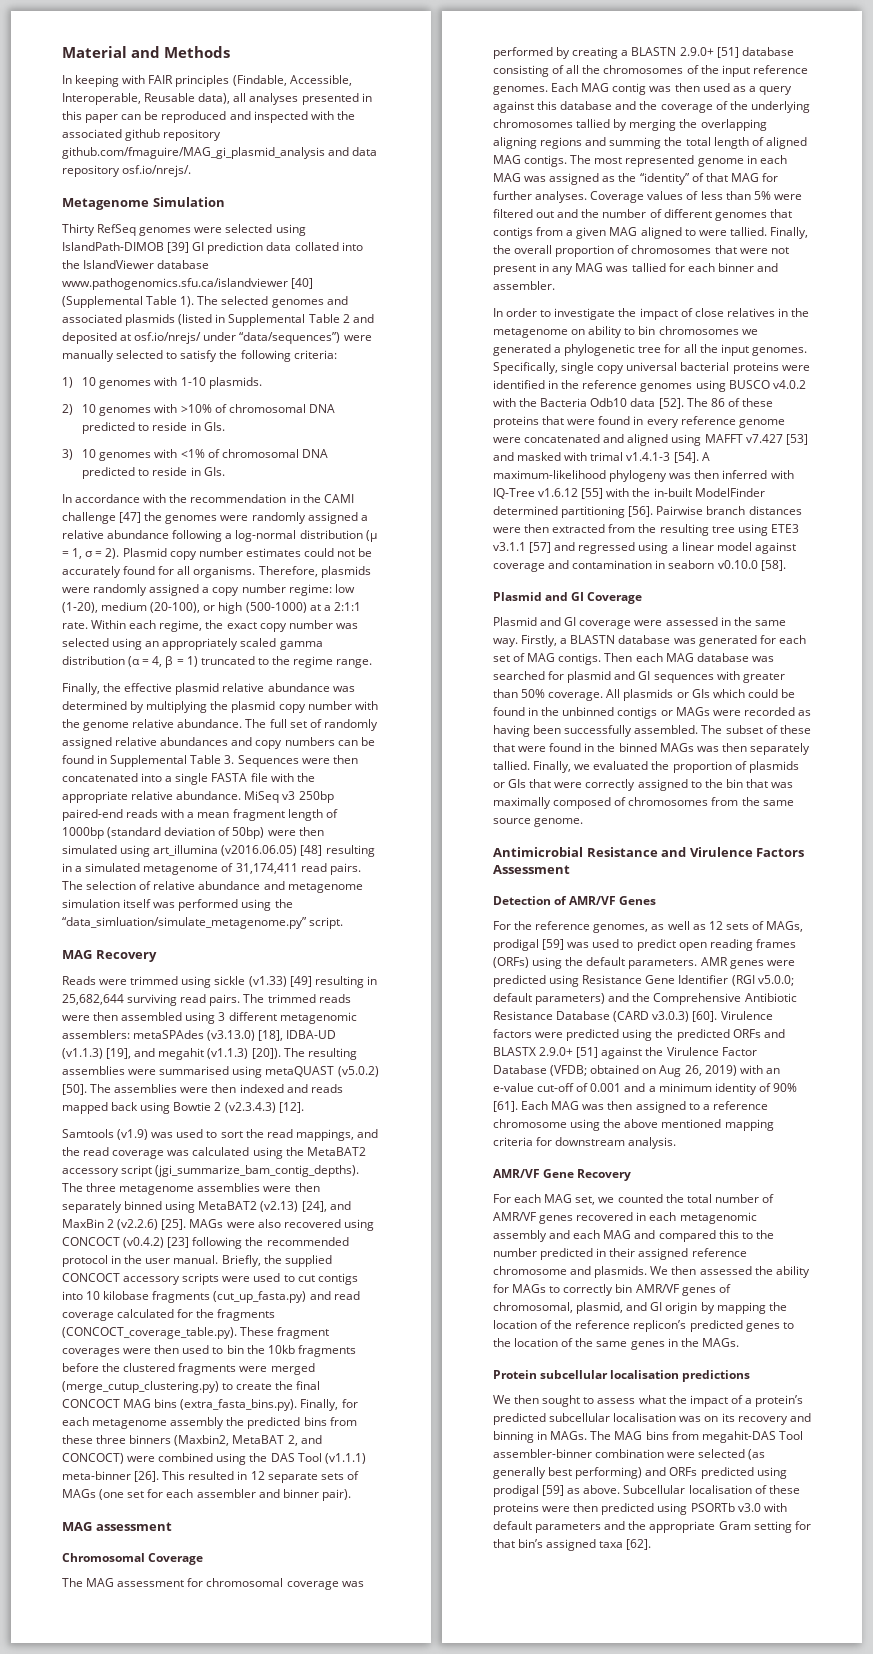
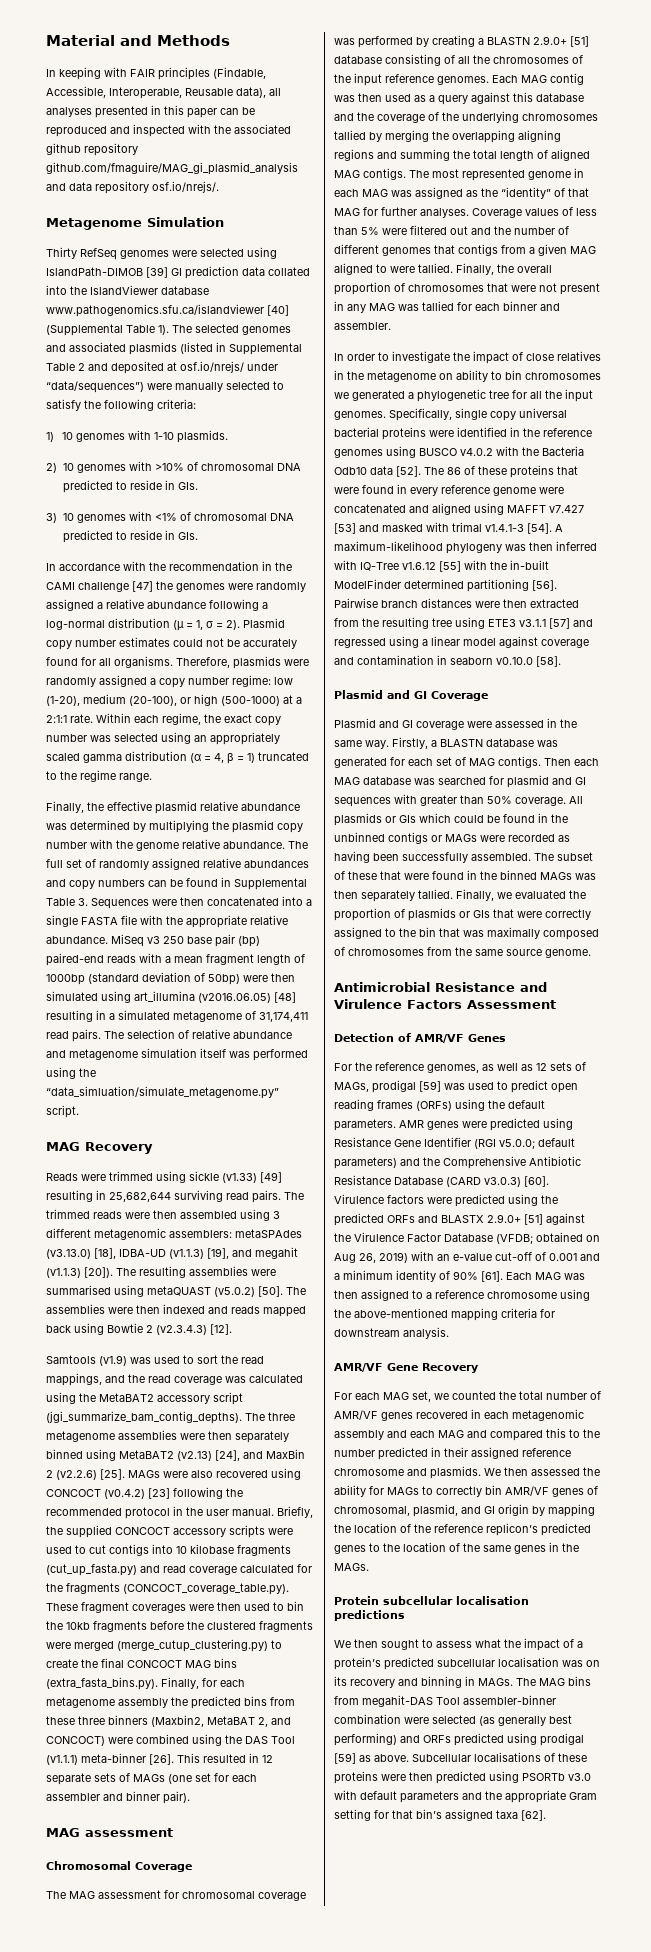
[298,791,334,803] 250bp -> [163,934,260,947] 250 base pair (bp)
[624,1119,722,1128] above mentioned -> [354,1308,448,1318] above-mentioned
[688,1485,752,1494] localisation -> [474,1752,541,1762] localisations

